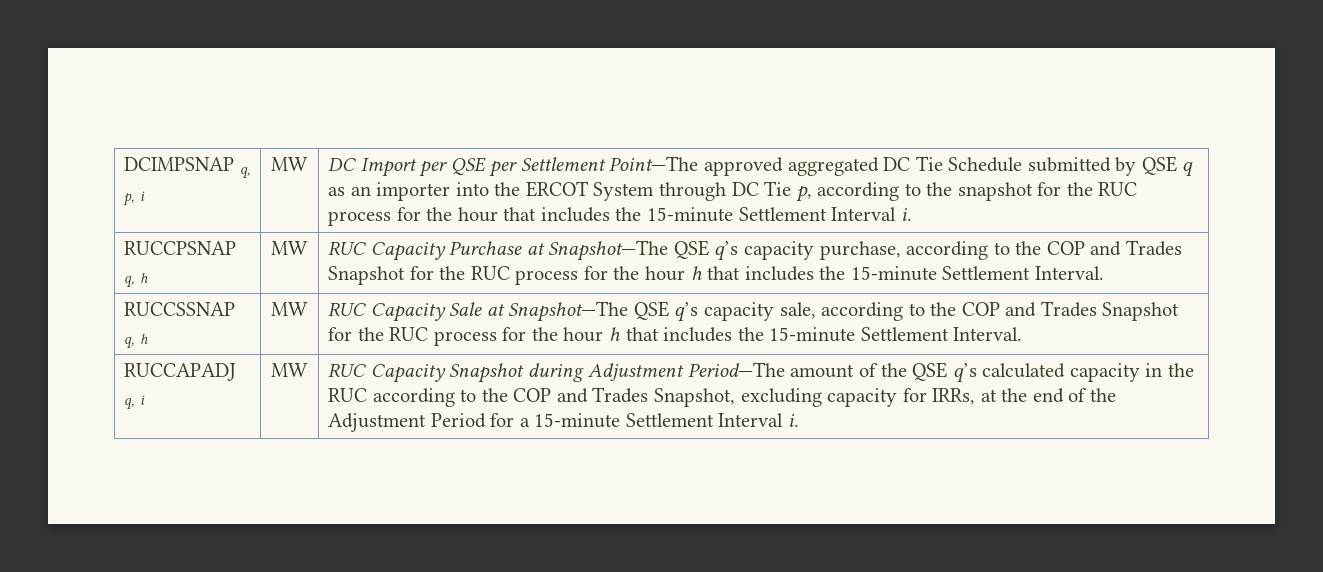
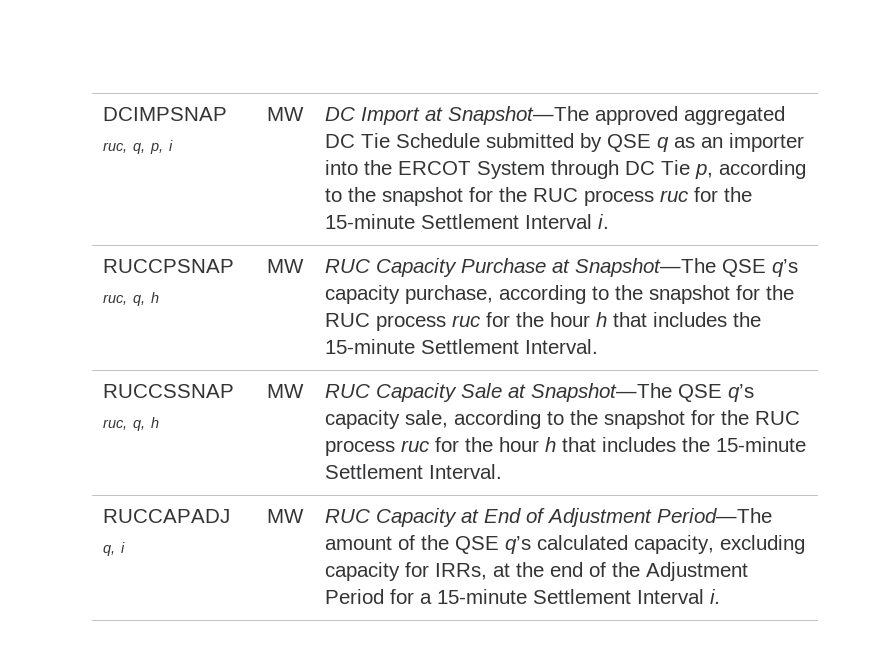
(235, 164) none -> [103,142,128,153] ruc,
[419,156,699,177] per QSE per Settlement Point—The -> [425,106,590,125] at Snapshot—The
[396,207,642,222] for the hour that includes the -> [660,187,753,202] ruc for the
(237, 248) none -> [103,294,128,305] ruc,
[1046,240,1182,256] [328,266,579,285] COP and Trades Snapshot for the RUC process -> [649,285,795,304] [325,313,482,331] snapshot for the RUC process ruc
(236, 309) none -> [103,419,128,430] ruc,
[961,301,1180,321] [328,327,497,346] COP and Trades Snapshot for the RUC process -> [604,410,801,429] [325,440,431,456] snapshot for the RUC process ruc
[449,363,584,383] Snapshot during -> [461,508,546,523] at End of
[1069,363,1194,382] [328,387,736,407] capacity in the RUC according to the COP and Trades Snapshot, -> [634,535,715,554] capacity,

